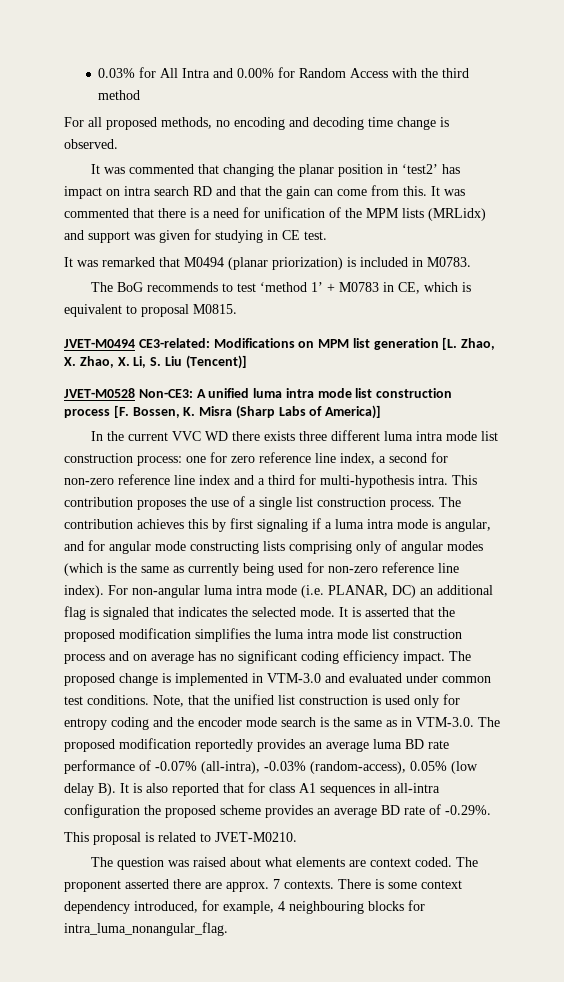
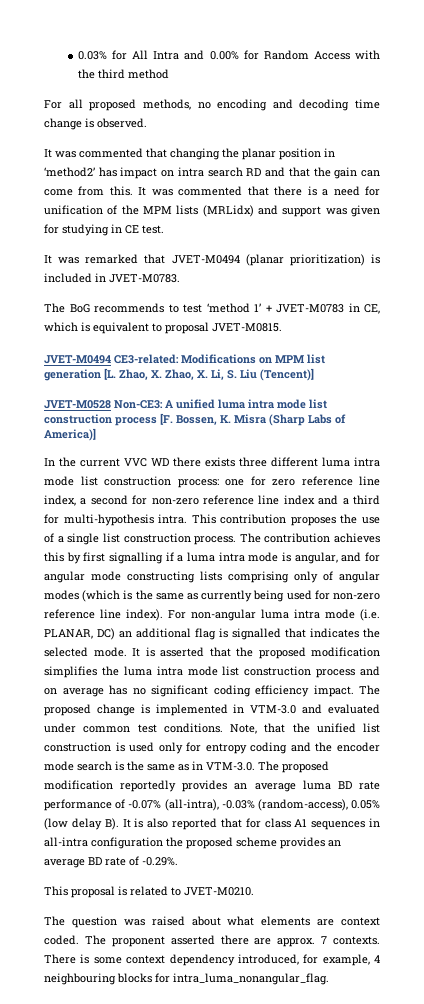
[401,164,438,174] ‘test2’ -> [44,167,95,177] ‘method2’
[184,257,343,270] M0494 (planar priorization) -> [171,254,365,266] JVET-M0494 (planar prioritization)
[427,257,471,267] M0783. -> [109,274,180,283] JVET-M0783.
[338,282,379,292] M0783 -> [276,304,344,313] JVET-M0783
[193,304,237,314] M0815. -> [212,323,282,332] JVET-M0815.
[257,519,308,532] signaling -> [109,552,163,564] signalling
[103,607,149,620] signaled -> [232,628,281,640] signalled

